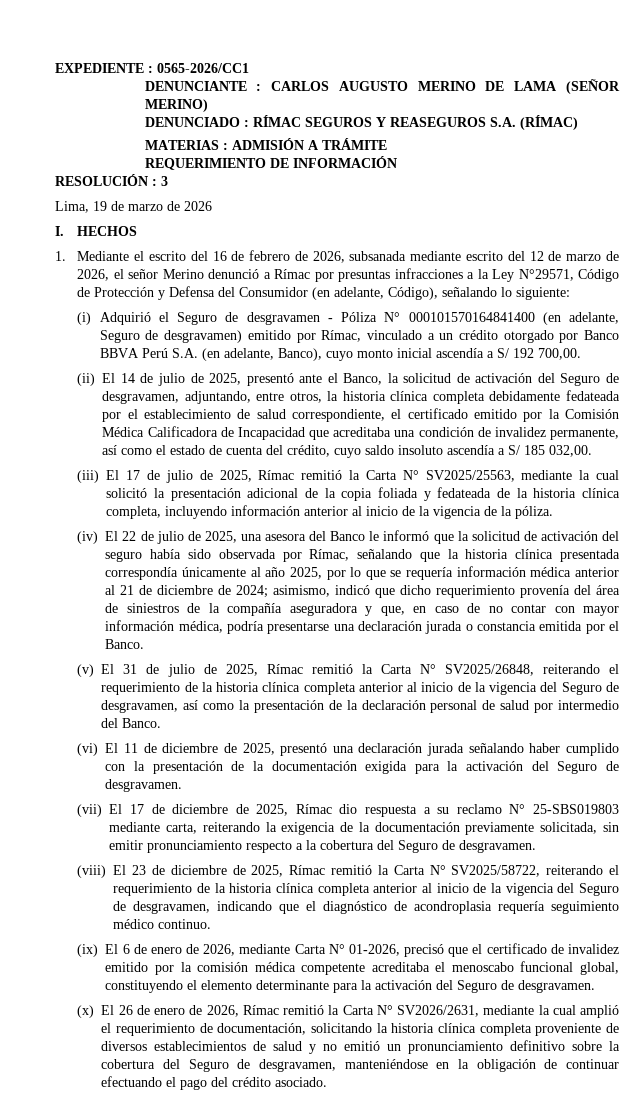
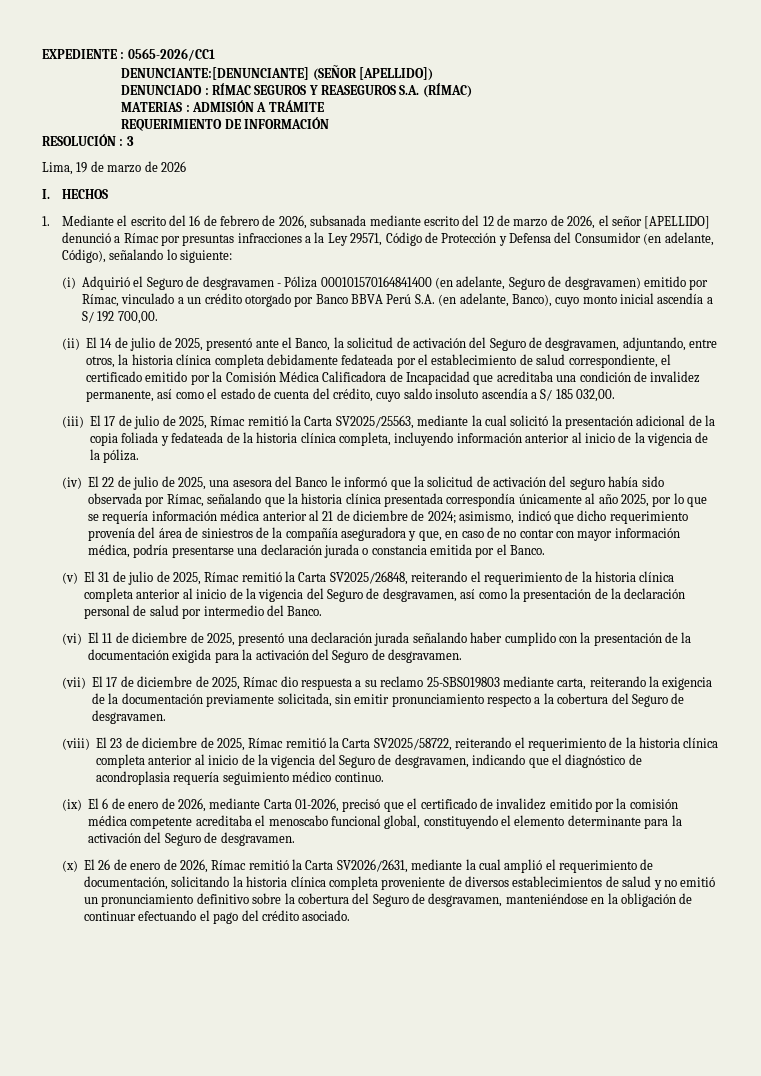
[144,79,620,94] [144,99,208,112] DENUNCIANTE : CARLOS AUGUSTO MERINO DE LAMA (SEÑOR MERINO) -> [121,65,433,81] DENUNCIANTE:[DENUNCIANTE] (SEÑOR [APELLIDO])
[162,269,204,279] Merino -> [644,216,711,229] [APELLIDO]
[518,269,574,281] N°29571, -> [350,233,383,246] 29571,
[384,312,401,322] N° -> (318, 282) none
[402,470,419,480] N° -> (333, 421) none
[419,664,436,674] N° -> (327, 577) none
[509,804,526,814] N° -> (424, 681) none
[429,865,446,875] N° -> (371, 743) none
[328,944,345,954] N° -> (292, 804) none
[376,1005,393,1015] N° -> (334, 865) none

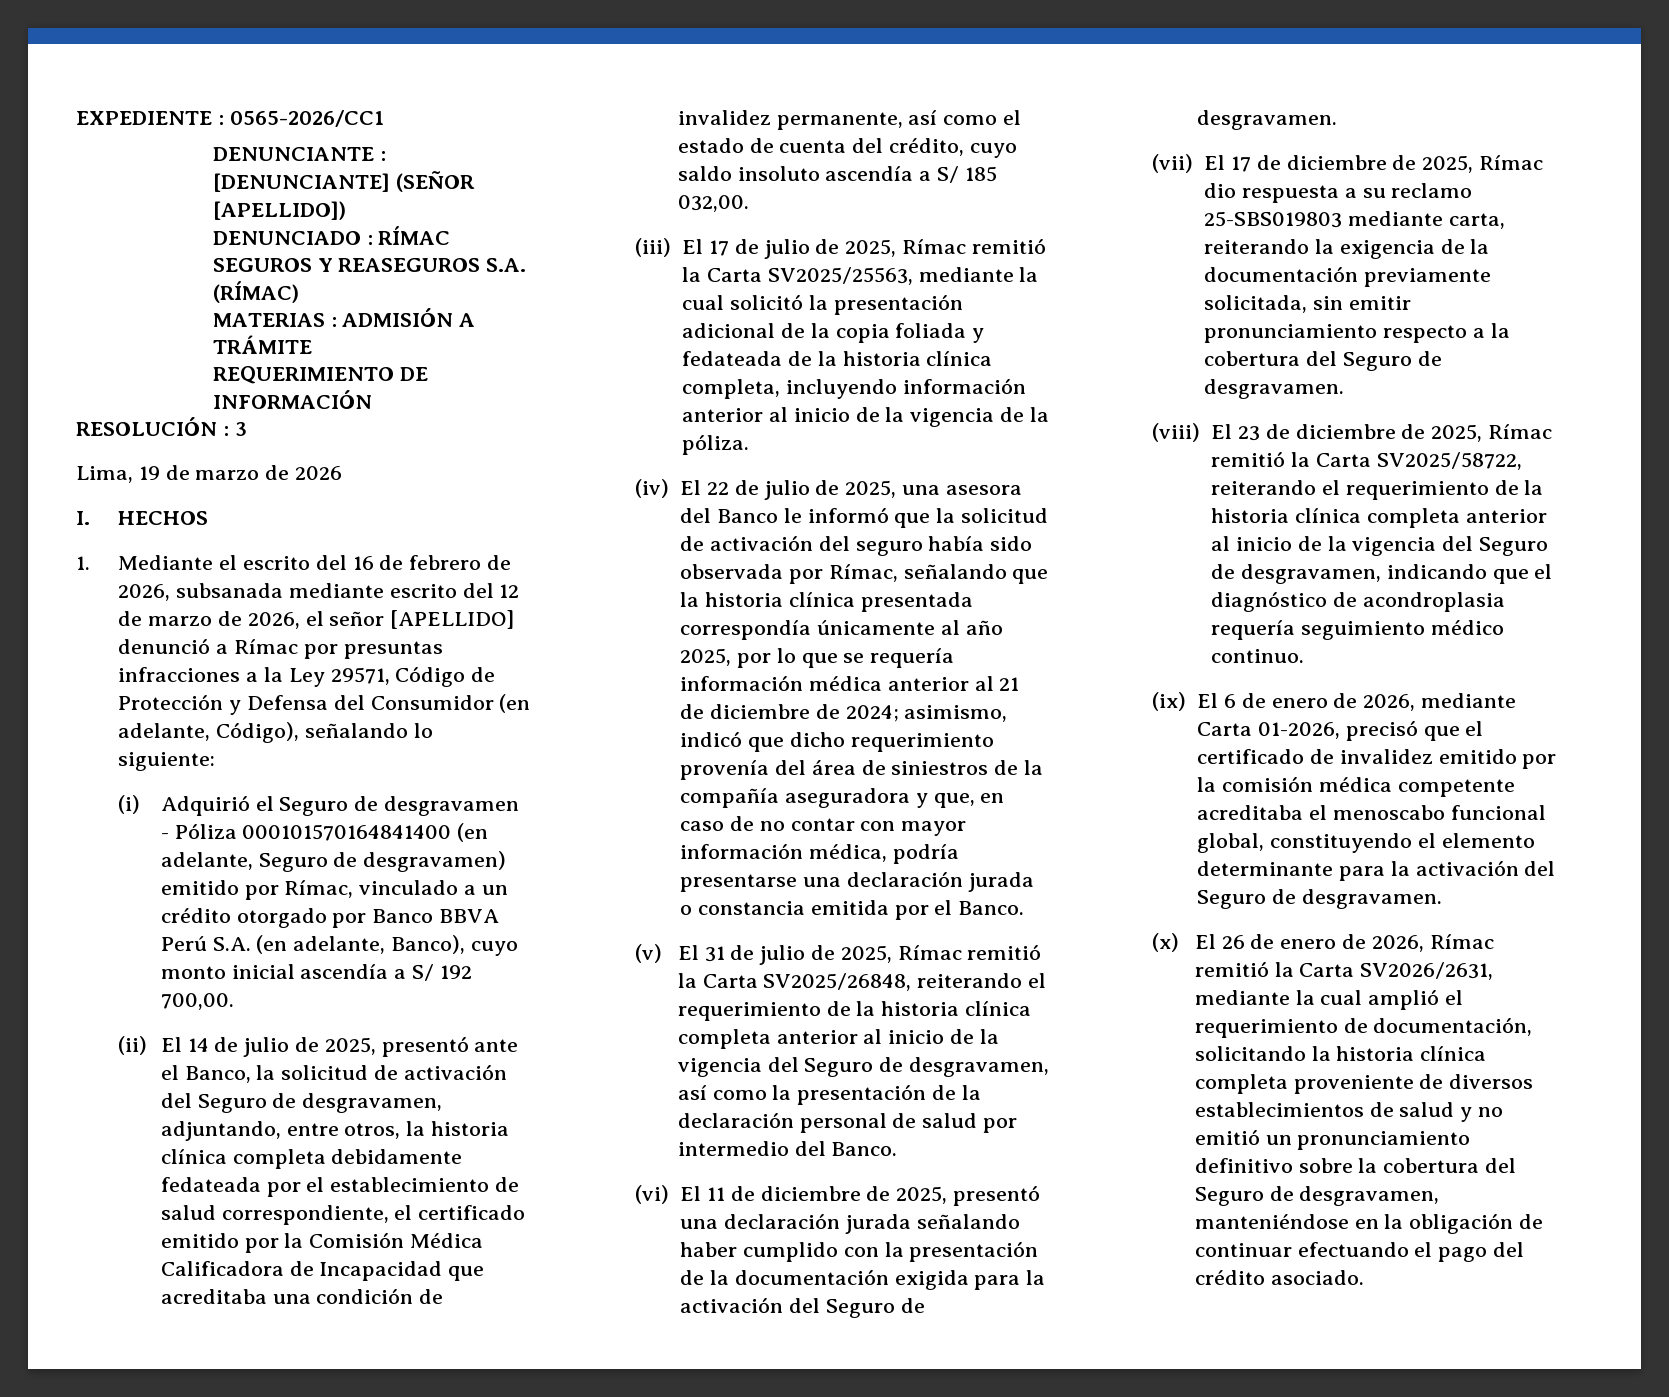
[121,67,310,80] DENUNCIANTE:[DENUNCIANTE] -> [212,147,386,161] [212,173,390,192] DENUNCIANTE : [DENUNCIANTE]

